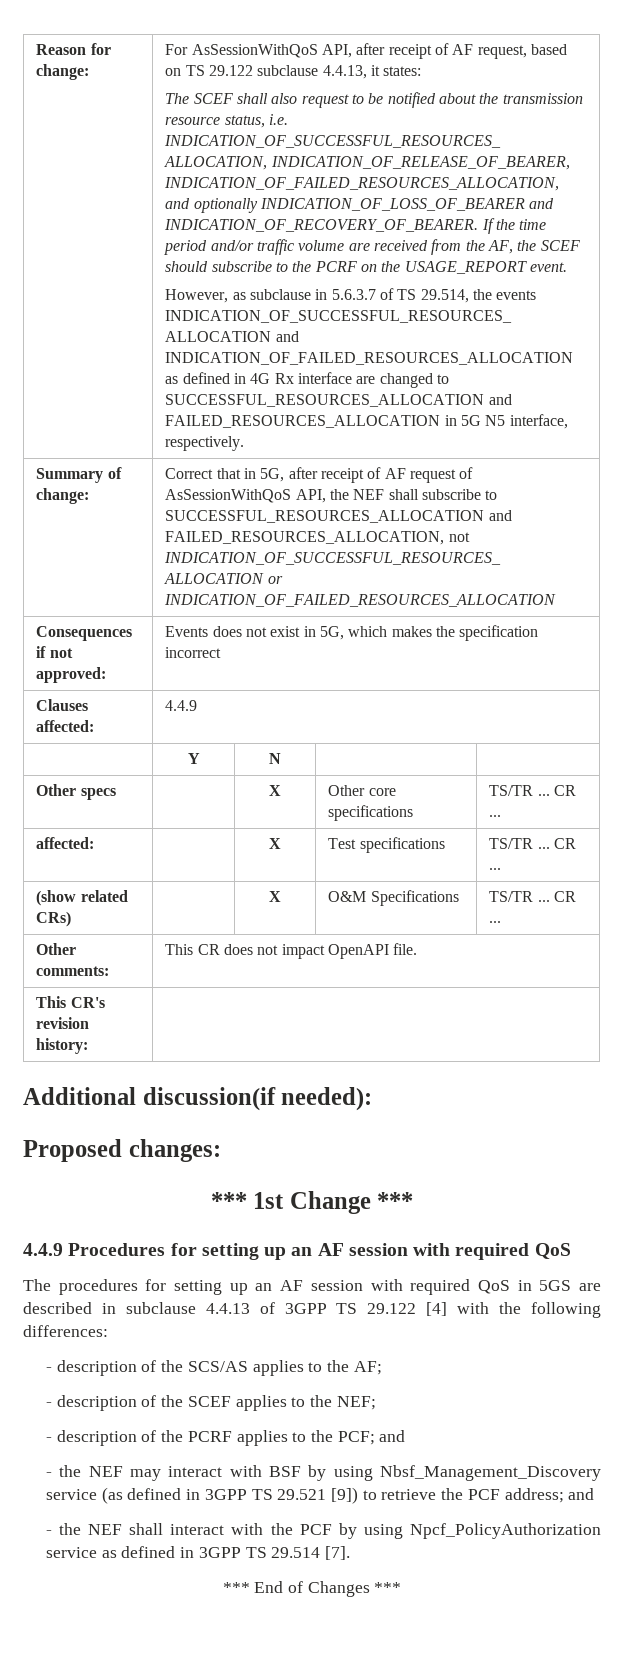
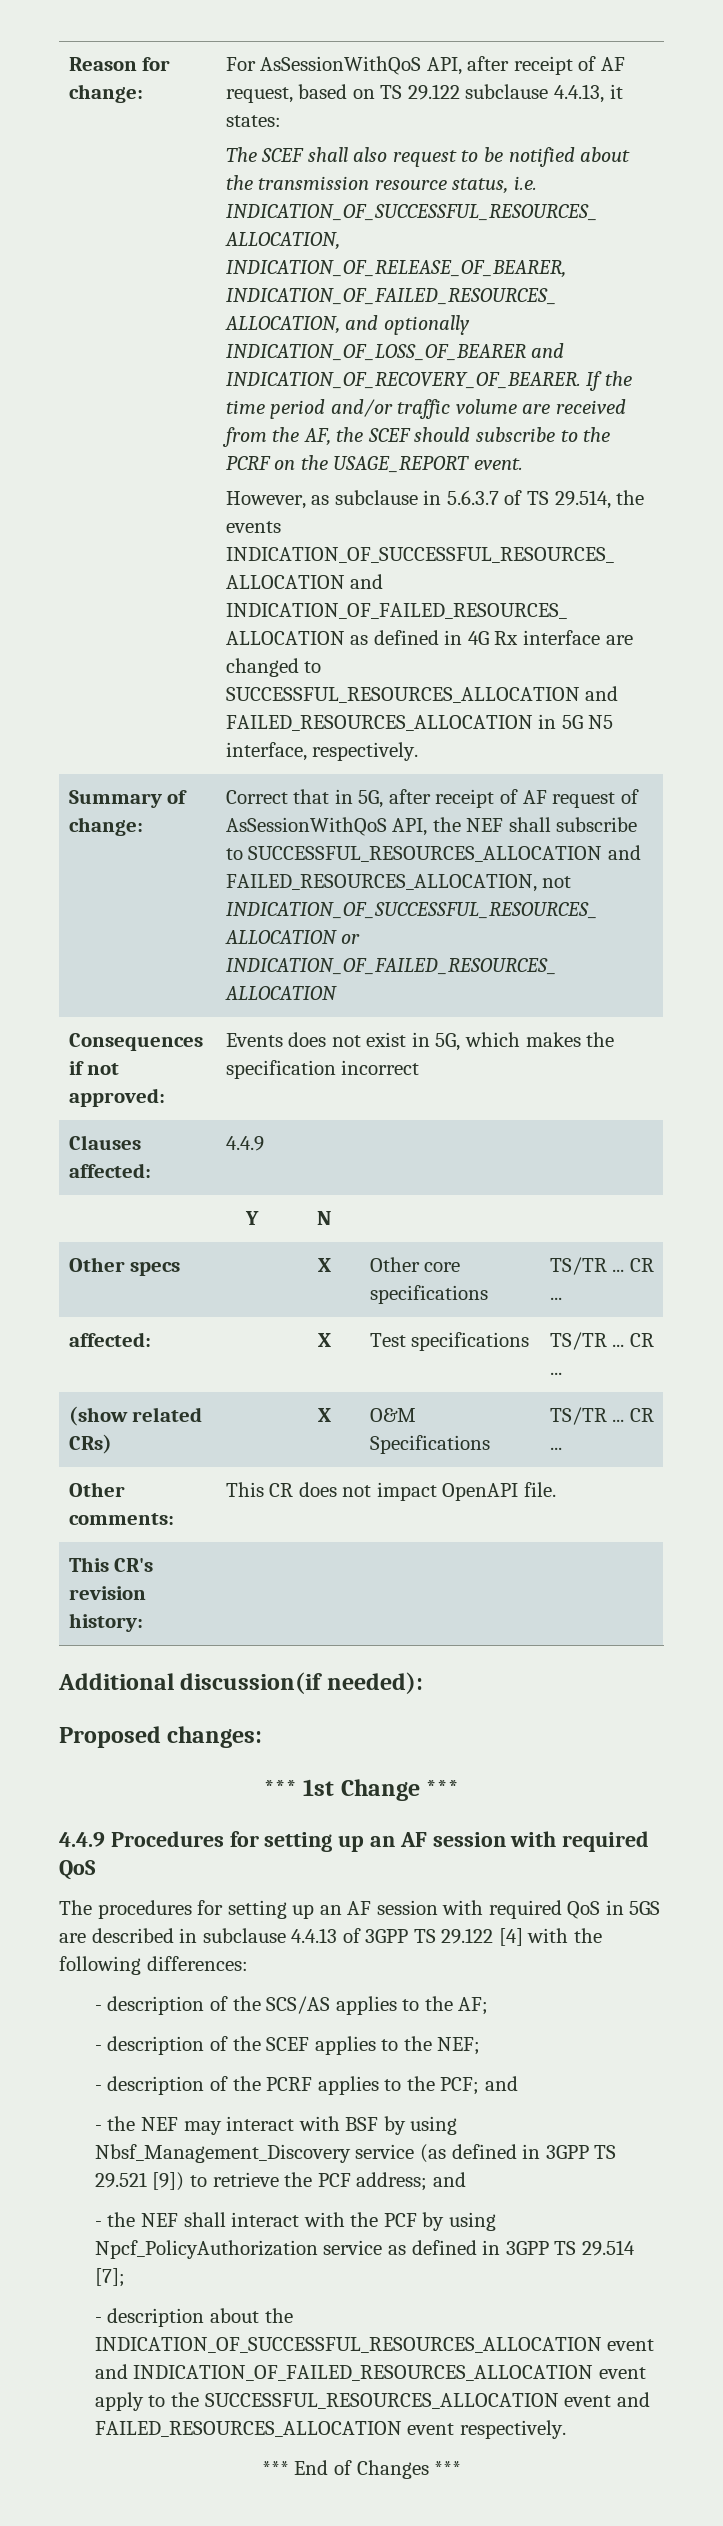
[324,1546,350,1560] [7]. -> [94,2268,125,2287] [94,2308,293,2327] [94,2337,655,2353] [94,2364,646,2381] [94,2392,650,2411] [94,2420,566,2439] [7]; // - description about the INDICATION_OF_SUCCESSFUL_RESOURCES_ALLOCATION event and INDICATION_OF_FAILED_RESOURCES_ALLOCATION event apply to the SUCCESSFUL_RESOURCES_ALLOCATION event and FAILED_RESOURCES_ALLOCATION event respectively.

